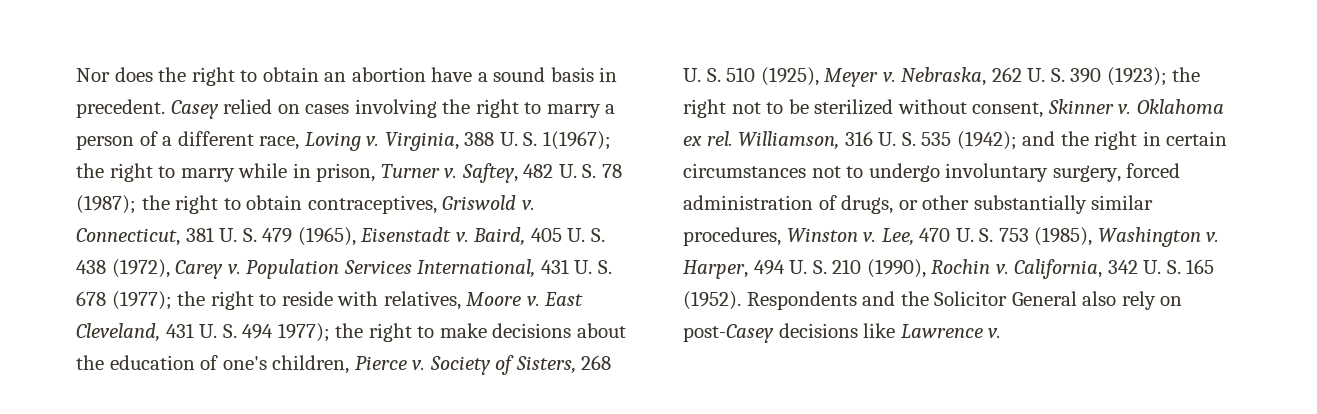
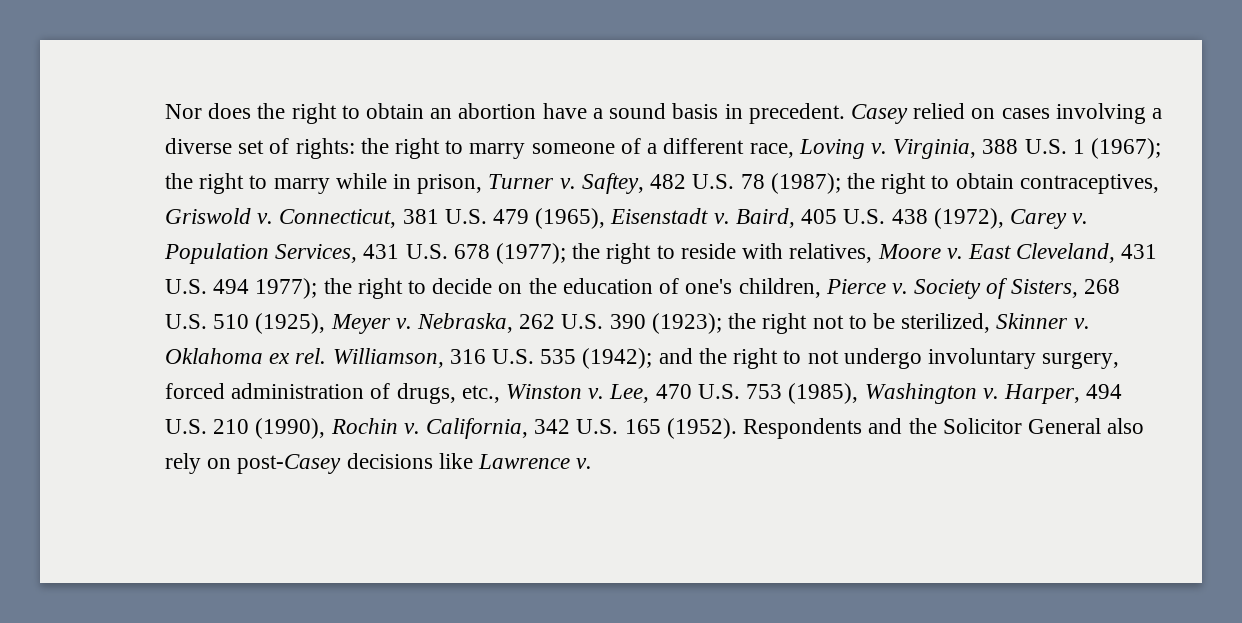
[442,99,616,118] [76,135,134,150] the right to marry a person -> [1151,108,1162,119] [165,138,615,159] a diverse set of rights: the right to marry someone
[499,131,611,150] U. S. 1(1967); -> [1024,138,1161,159] U.S. 1 (1967);
[558,164,597,178] U. S. -> [692,174,735,189] U.S.
[219,228,257,242] U. S. -> [444,209,487,224] U.S.
[567,228,605,242] U. S. -> [843,209,886,224] U.S.
[343,259,612,278] Services International, 431 U. S. -> [275,244,448,263] Services, 431 U.S.
[199,324,237,338] U. S. -> [165,279,207,294] U.S.
[439,323,626,338] make decisions about -> [432,278,523,294] decide on
[683,68,721,82] U. S. -> [165,314,207,329] U.S.
[1027,68,1065,82] U. S. -> [561,314,604,329] U.S.
[814,99,1044,118] sterilized without consent, -> [901,313,991,333] sterilized,
[878,132,916,146] U. S. -> [492,349,535,364] U.S.
[1142,131,1228,146] [683,163,864,178] in certain circumstances not to -> [783,350,839,364] to not
[898,195,1154,214] [683,227,781,246] or other substantially similar procedures, -> [461,385,500,403] etc.,
[955,228,994,242] U. S. -> [697,384,740,399] U.S.
[789,260,827,274] U. S. -> [165,419,207,434] U.S.
[1143,260,1181,274] U. S. -> [576,419,619,434] U.S.

